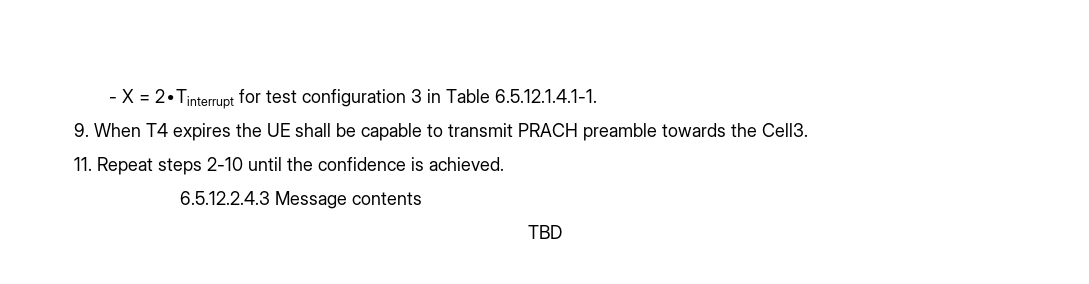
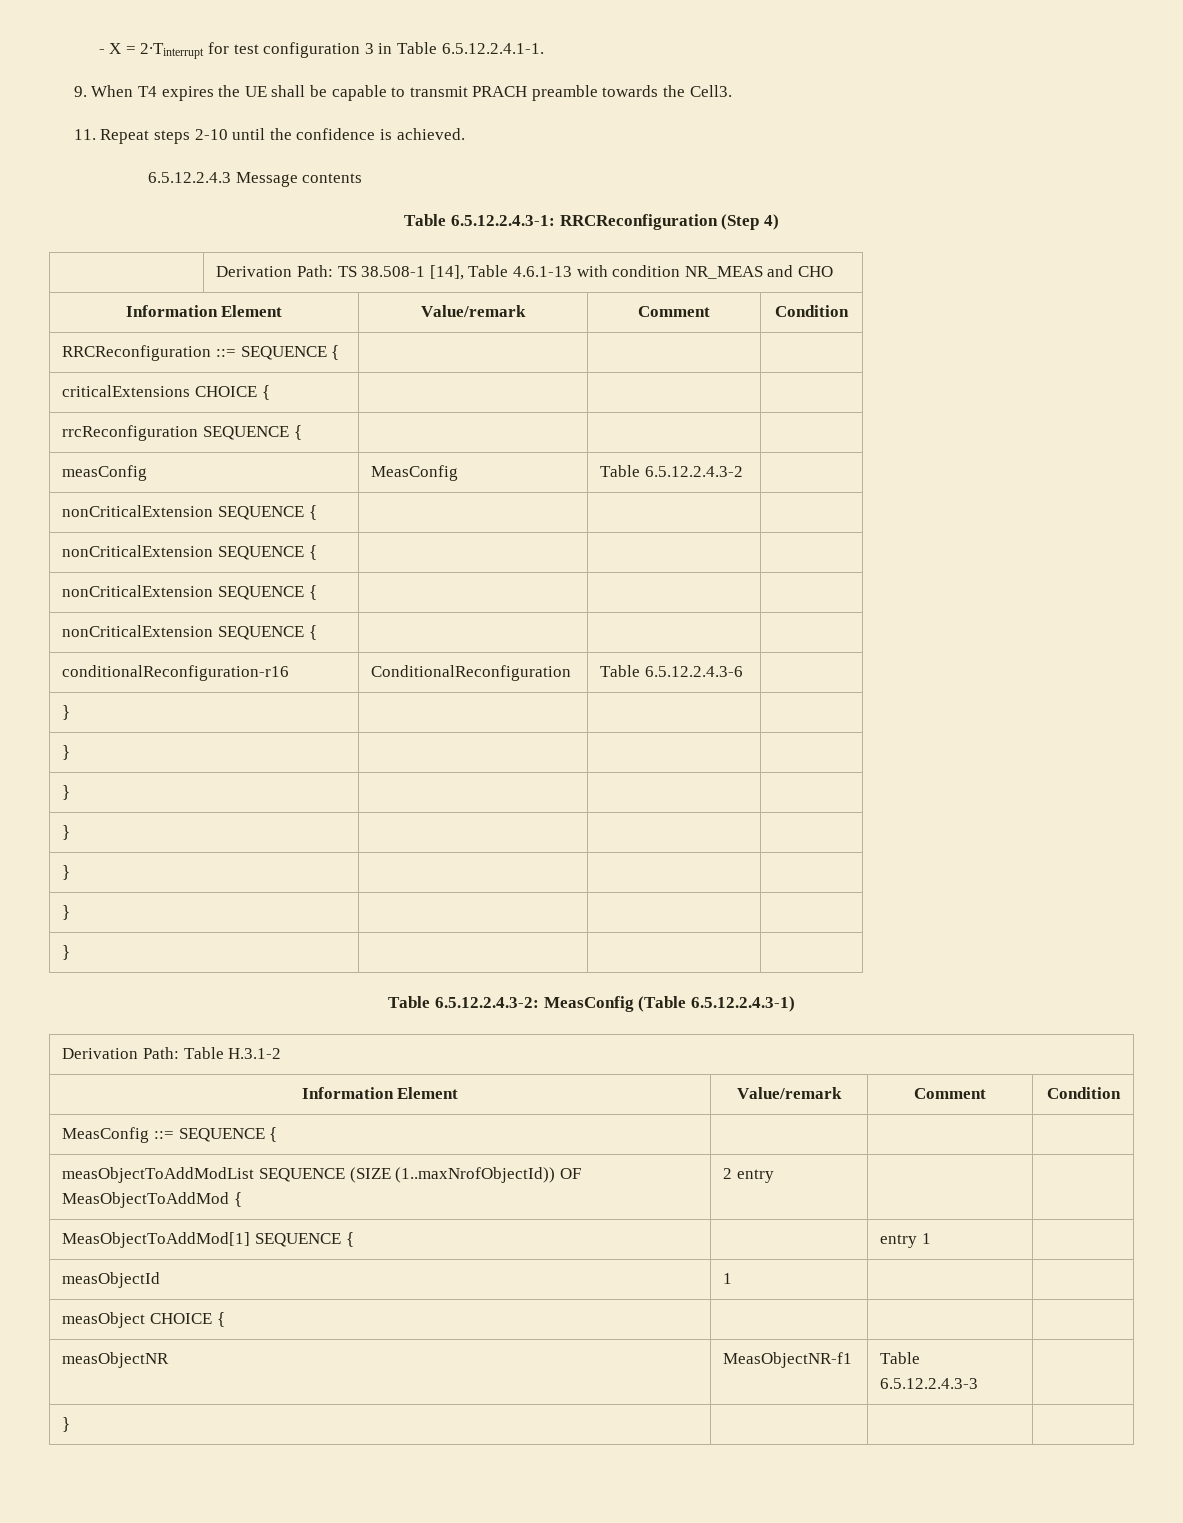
[495,89,598,103] 6.5.12.1.4.1-1. -> [441,43,544,54] 6.5.12.2.4.1-1.
[527,225,562,239] TBD -> [404,214,779,230] [216,265,833,280] [125,305,283,317] [421,305,526,317] [638,306,710,317] [775,305,849,317] [62,345,340,361] [62,385,270,400] [62,425,302,441] [62,465,148,481] [371,465,459,481] [600,465,744,477] [62,505,317,520] [62,545,317,560] [62,585,317,600] [62,625,317,640] [62,665,290,681] [371,665,572,681] [600,665,744,677] [62,705,71,720] [62,745,71,760] [62,785,71,800] [62,825,71,840] [62,865,71,880] [62,905,71,920] [62,945,71,960] [388,996,795,1012] [62,1047,282,1059] [301,1087,459,1099] [737,1087,842,1099] [914,1088,986,1099] [1046,1087,1121,1099] [62,1127,278,1143] [62,1167,581,1183] [62,1192,243,1208] [723,1168,775,1183] [62,1232,354,1248] [880,1233,932,1248] [62,1272,161,1288] [723,1273,733,1284] [62,1312,225,1328] [62,1352,170,1368] [723,1352,853,1368] [880,1352,921,1364] [880,1378,979,1389] [62,1417,71,1432] Table 6.5.12.2.4.3-1: RRCReconfiguration (Step 4) // | Derivation Path: TS 38.508-1 [14], Table 4.6.1-13 with condition NR_MEAS and CHO // Information Element | Value/remark | Comment | Condition // RRCReconfiguration ::= SEQUENCE { | | | // criticalExtensions CHOICE { | | | // rrcReconfiguration SEQUENCE { | | | // measConfig | MeasConfig | Table 6.5.12.2.4.3-2 | // nonCriticalExtension SEQUENCE { | | | // nonCriticalExtension SEQUENCE { | | | // nonCriticalExtension SEQUENCE { | | | // nonCriticalExtension SEQUENCE { | | | // conditionalReconfiguration-r16 | ConditionalReconfiguration | Table 6.5.12.2.4.3-6 | // } | | | // } | | | // } | | | // } | | | // } | | | // } | | | // } | | | // Table 6.5.12.2.4.3-2: MeasConfig (Table 6.5.12.2.4.3-1) // Derivation Path: Table H.3.1-2 // Information Element | Value/remark | Comment | Condition // MeasConfig ::= SEQUENCE { | | | // measObjectToAddModList SEQUENCE (SIZE (1..maxNrofObjectId)) OF MeasObjectToAddMod { | 2 entry | | // MeasObjectToAddMod[1] SEQUENCE { | | entry 1 | // measObjectId | 1 | | // measObject CHOICE { | | | // measObjectNR | MeasObjectNR-f1 | Table 6.5.12.2.4.3-3 | // } | | |

